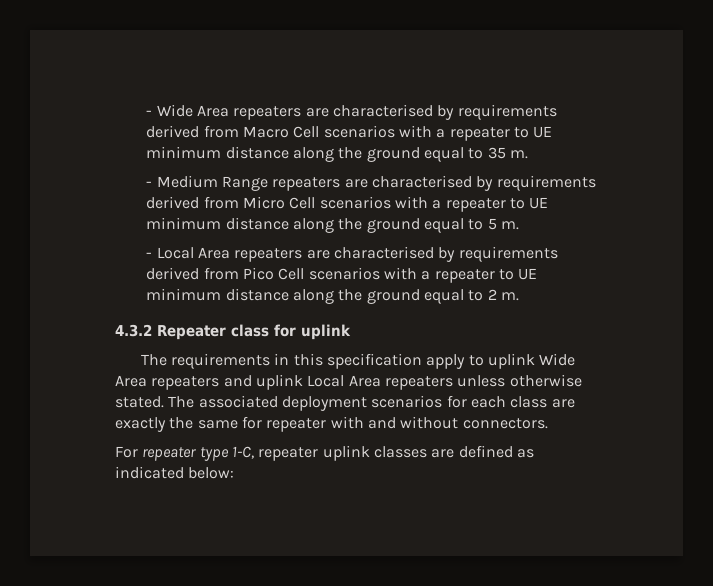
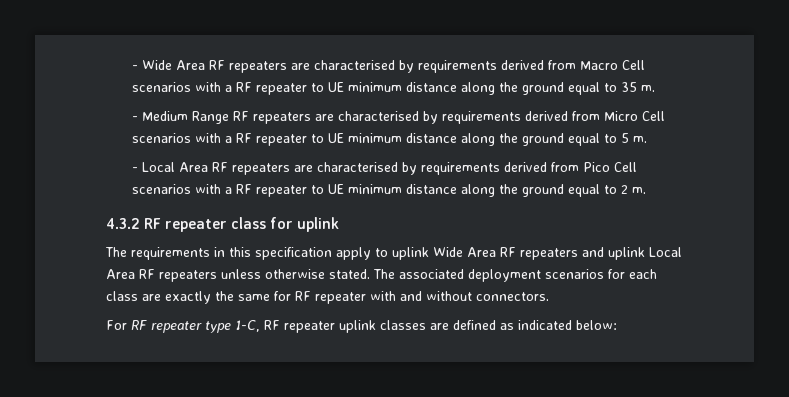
(230, 111) none -> [209,60,226,70] RF
(446, 133) none -> [236,82,253,92] RF
(269, 183) none -> [233,111,250,121] RF
(442, 204) none -> [236,133,253,143] RF
(231, 253) none -> [212,162,229,172] RF
(431, 275) none -> [236,184,253,194] RF
[157,325,226,340] Repeater -> [144,218,228,232] RF repeater
(147, 381) none -> [500,247,516,257] RF
(381, 381) none -> [139,269,155,279] RF
(262, 422) none -> [295,291,311,301] RF
(138, 452) none -> [131,320,147,330] RF
(254, 452) none -> [264,320,280,330] RF

